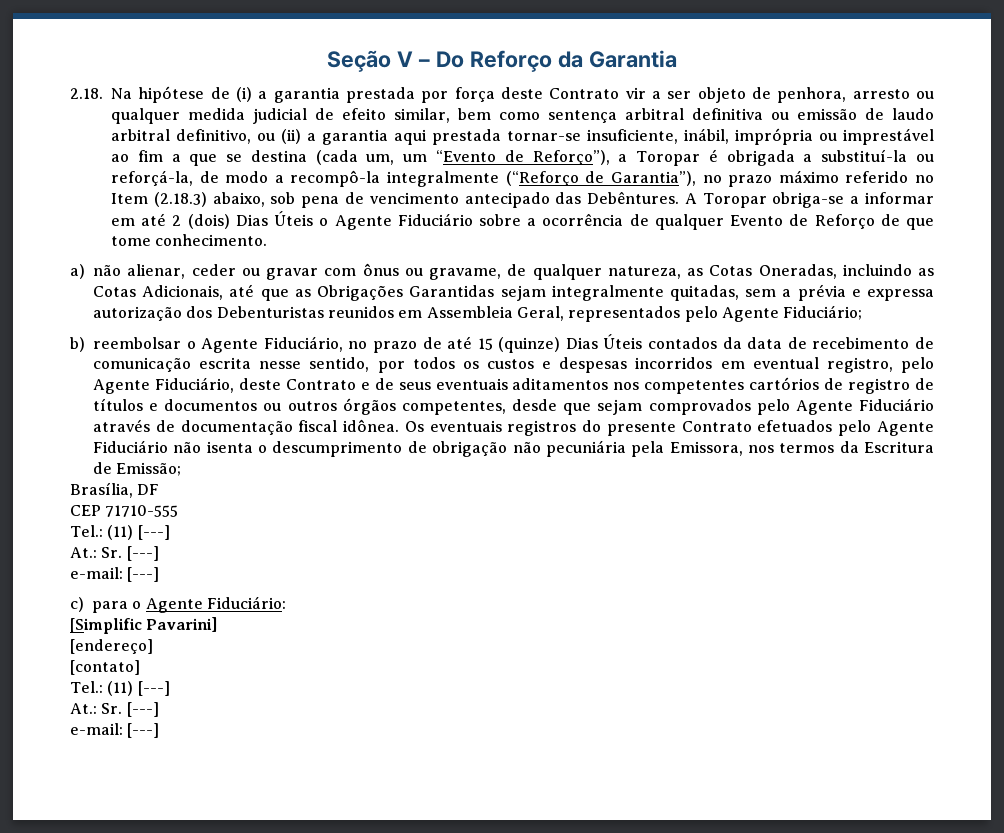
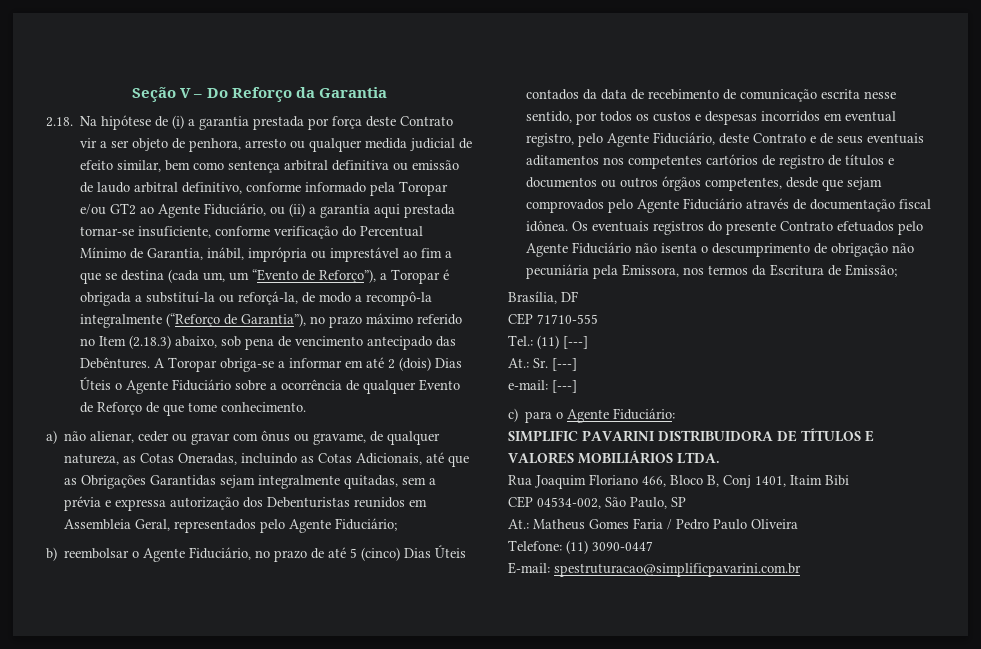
(251, 136) none -> [246,181,449,196] [80,203,267,218] conforme informado pela Toropar e/ou GT2 ao Agente Fiduciário,
(678, 136) none -> [215,226,424,239] [80,247,204,260] conforme verificação do Percentual Mínimo de Garantia,
[477,337,561,353] 15 (quinze) -> [350,547,401,561] 5 (cinco)
[70,617,218,634] [70,639,153,654] [70,660,140,675] [70,681,170,696] [70,702,159,717] [70,723,160,738] [Simplific Pavarini] // [endereço] // [contato] // Tel.: (11) [---] // At.: Sr. [---] // e-mail: [---] -> [508,428,874,442] [508,450,720,464] [508,474,849,489] [508,496,686,509] [508,518,798,530] [508,540,653,554] [508,562,801,577] SIMPLIFIC PAVARINI DISTRIBUIDORA DE TÍTULOS E VALORES MOBILIÁRIOS LTDA. // Rua Joaquim Floriano 466, Bloco B, Conj 1401, Itaim Bibi // CEP 04534-002, São Paulo, SP // At.: Matheus Gomes Faria / Pedro Paulo Oliveira // Telefone: (11) 3090-0447 // E-mail: spestruturacao@simplificpavarini.com.br

